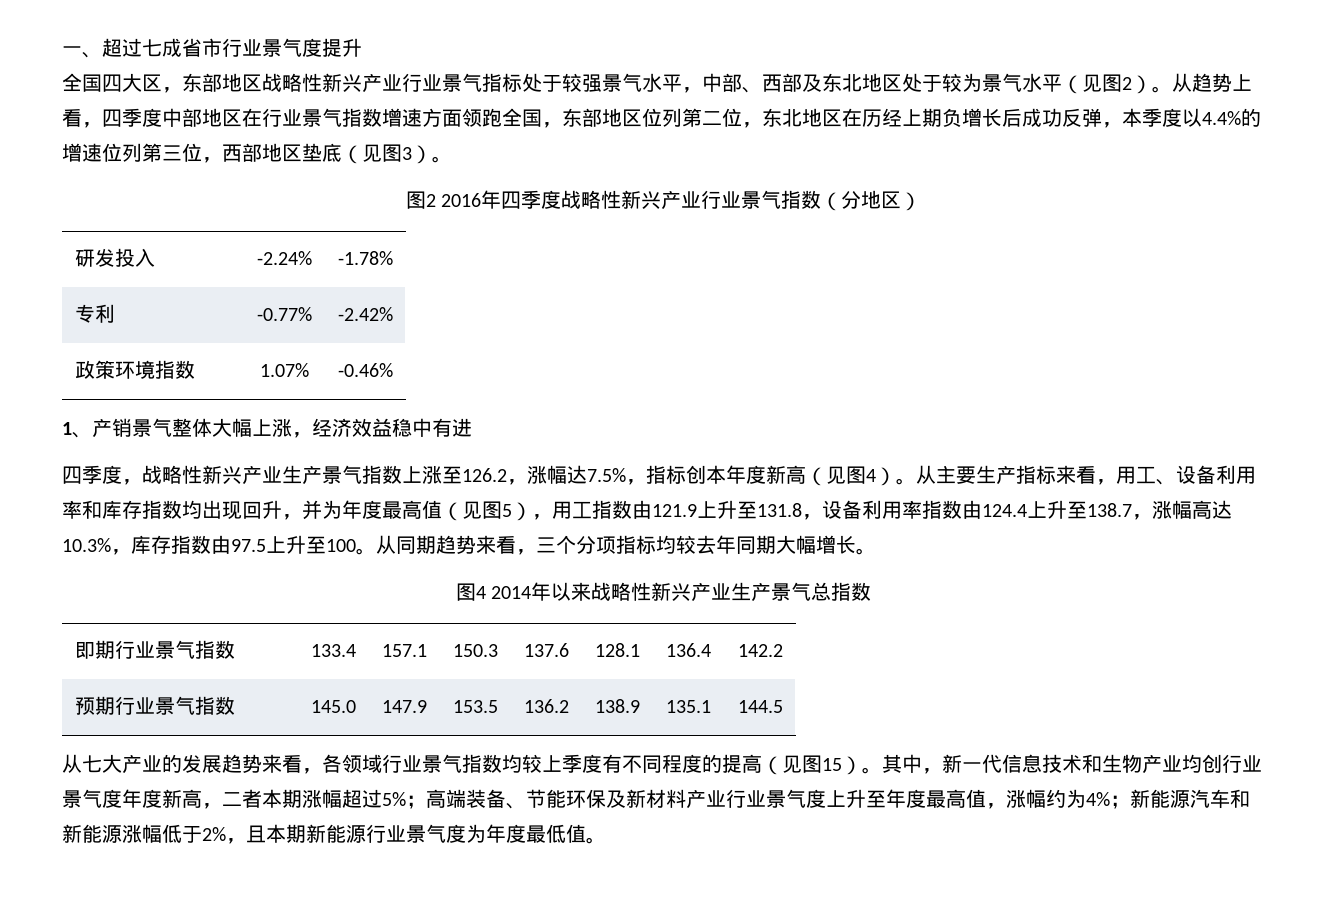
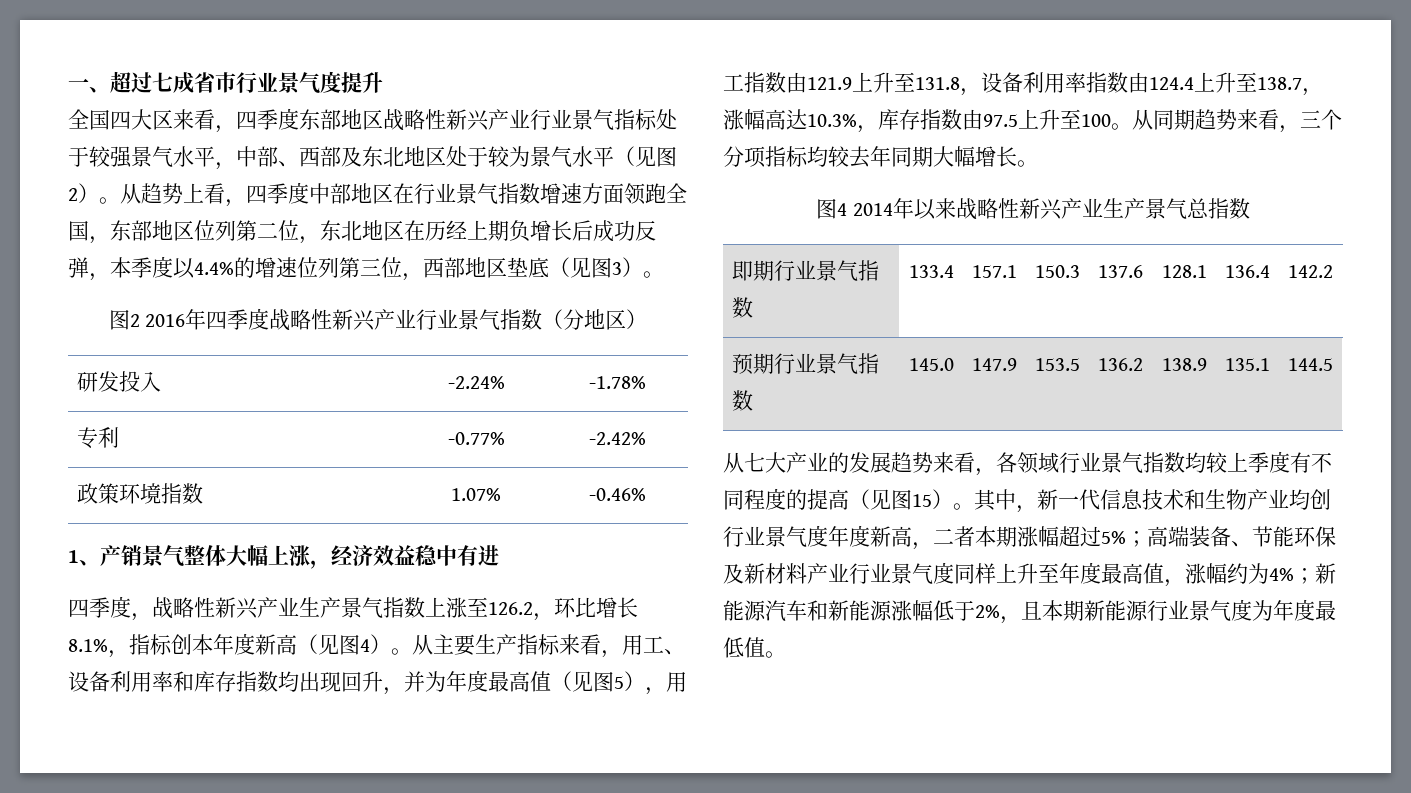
[162,87,182,93] ， -> [173,108,299,133] 来看，四季度
[527,465,626,484] 涨幅达7.5% -> [554,597,638,618] [68,639,108,652] 环比增长8.1%
(826, 798) none -> [954,563,996,584] 同样

